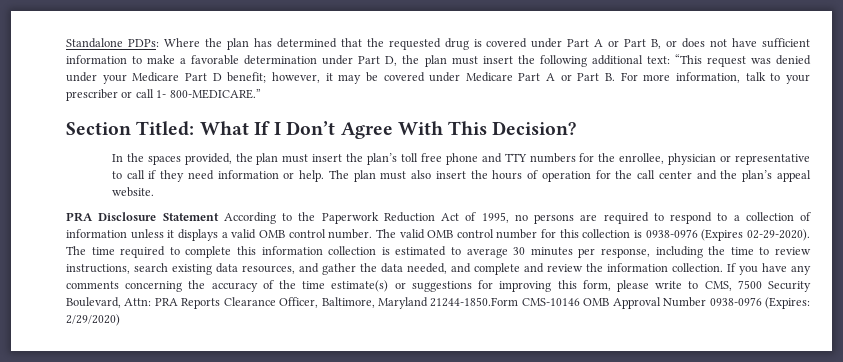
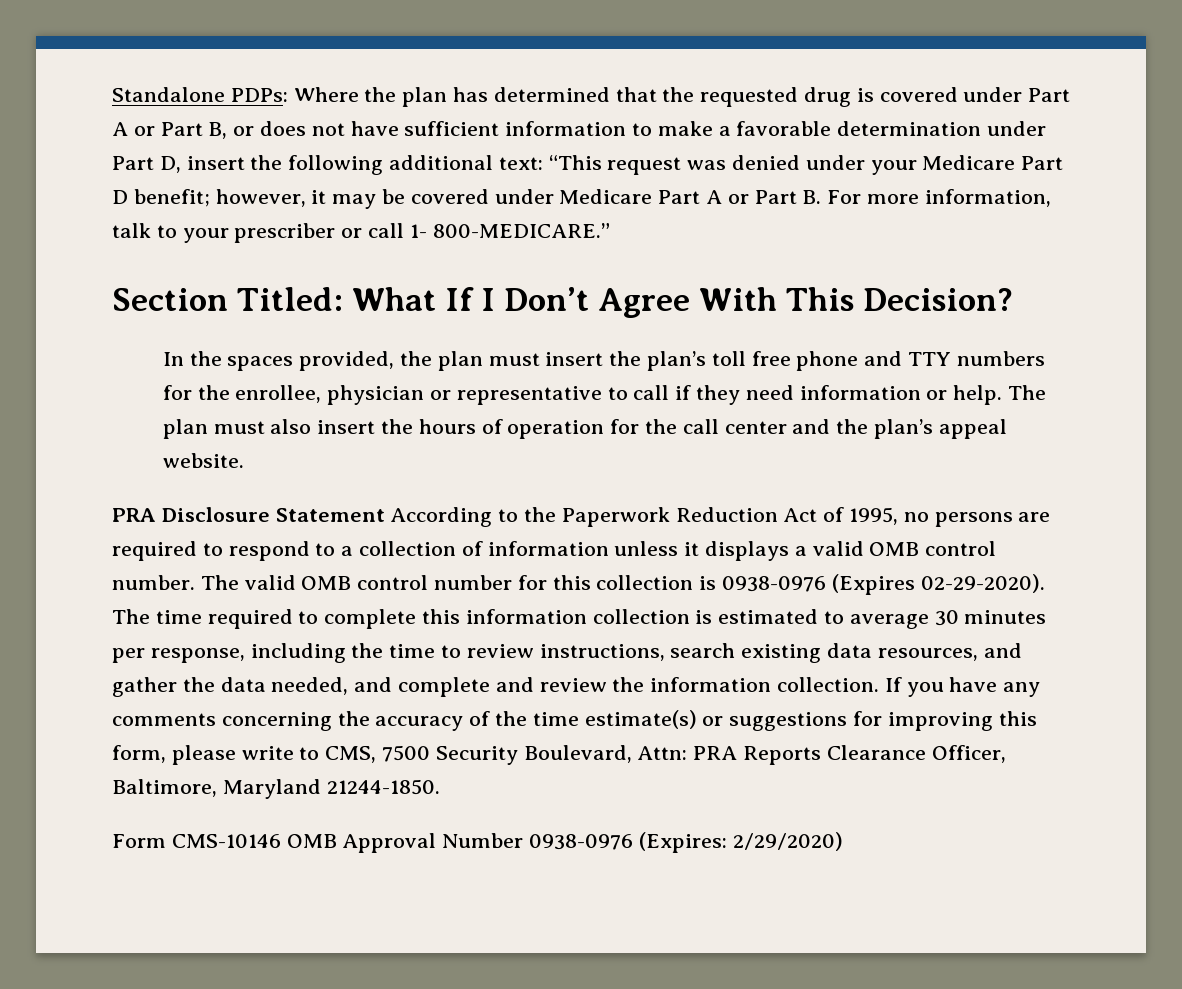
[402,55,478,67] the plan must -> (181, 164) none
[430,297,519,307] 21244-1850.Form -> [326,779,440,795] [112,834,166,848] 21244-1850. // Form

